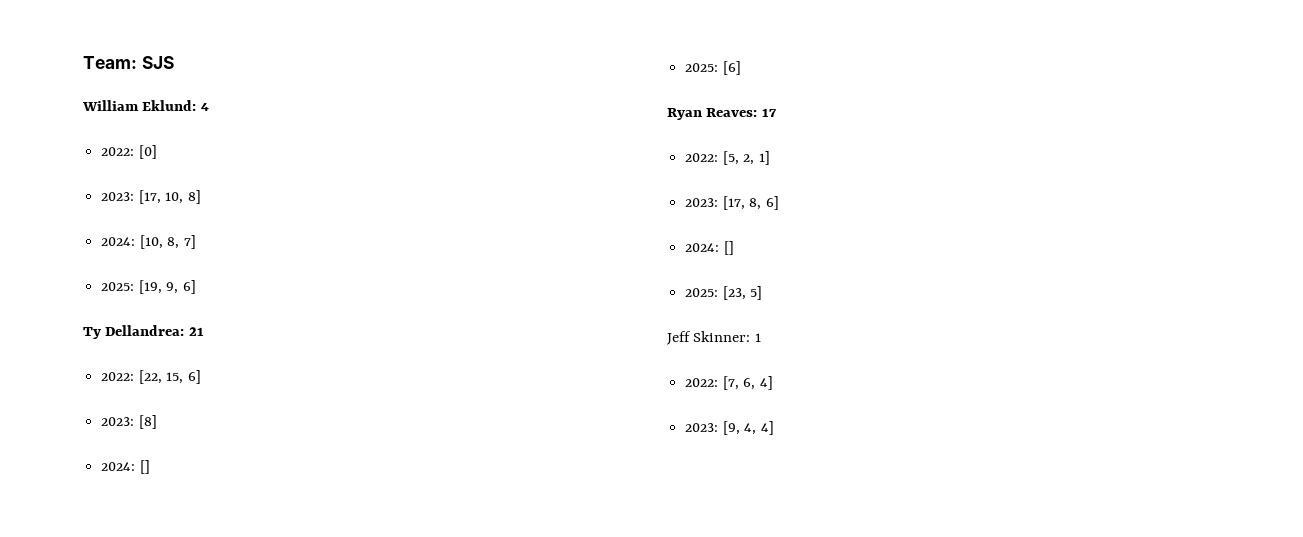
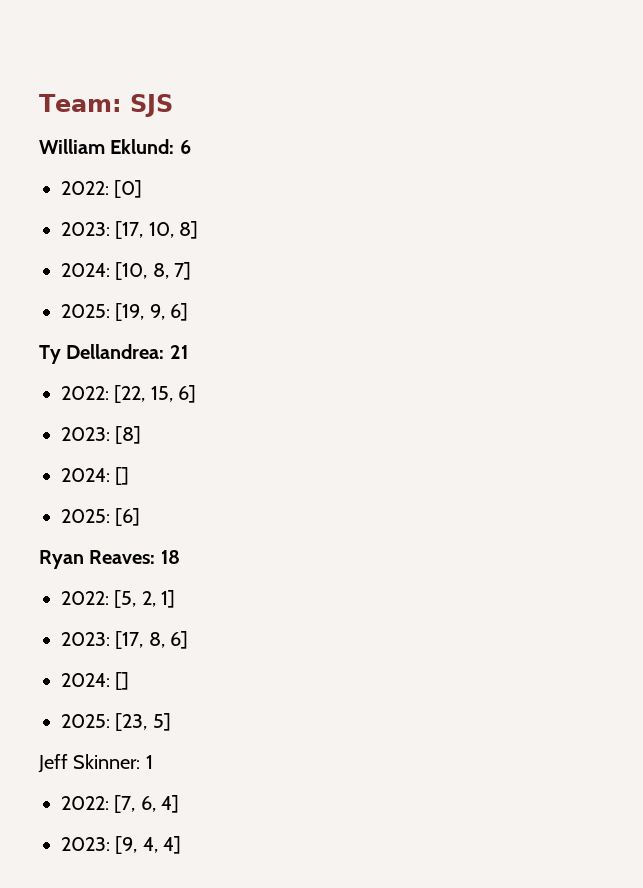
[200,103,209,111] 4 -> [179,140,191,154] 6
[761,108,777,117] 17 -> [160,550,180,564] 18

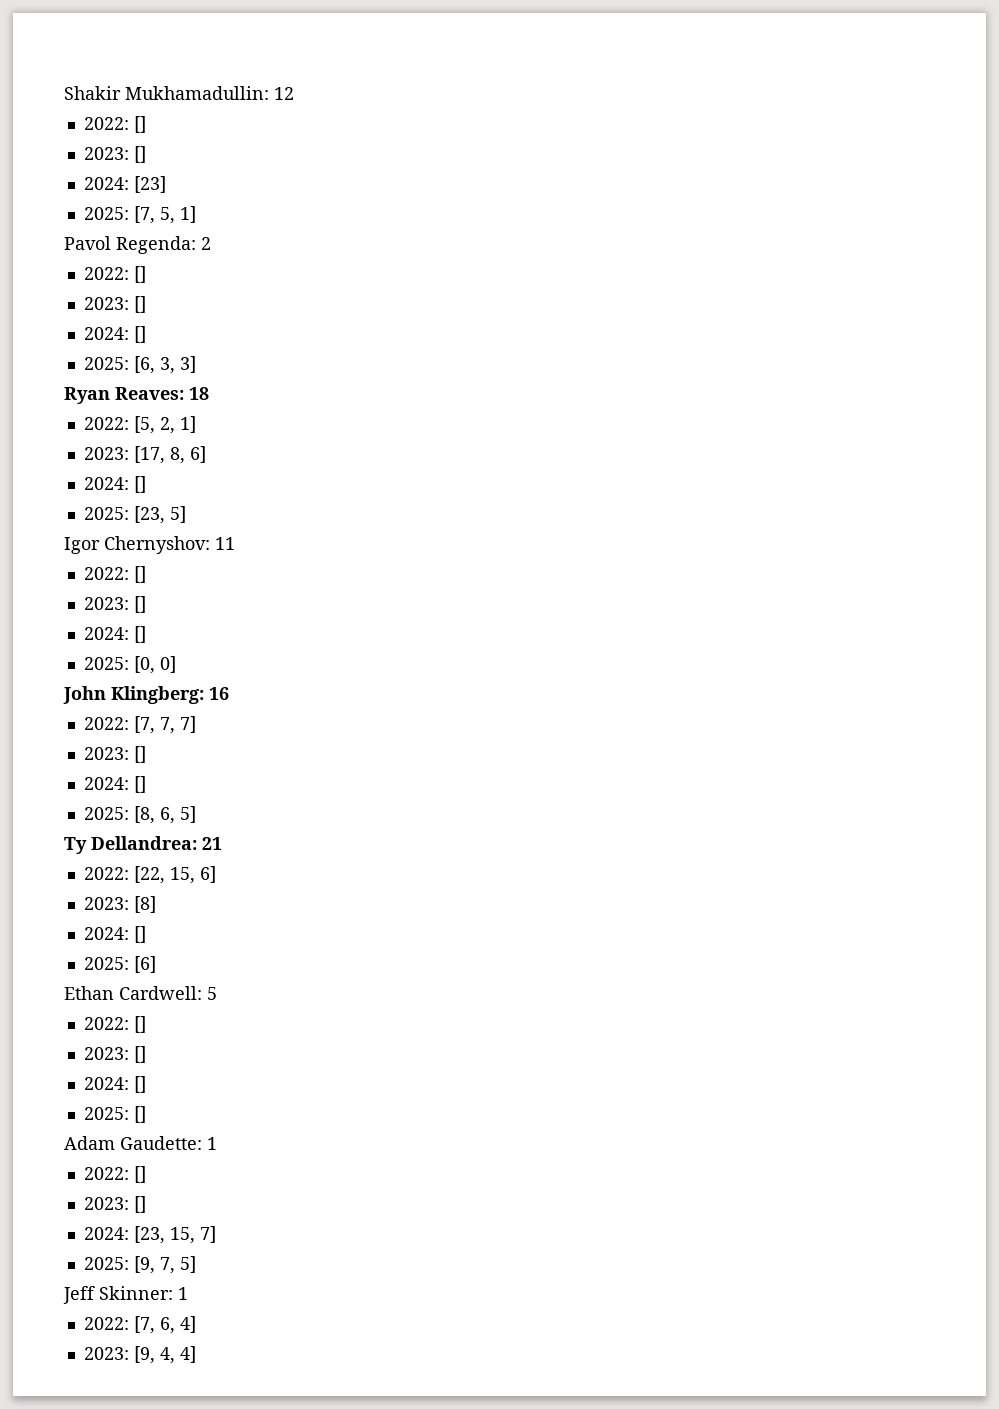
[39,94,173,117] [39,139,191,154] [61,180,143,198] [61,221,199,239] [61,262,192,280] [61,303,189,321] [39,344,188,364] [61,385,197,403] [61,426,142,444] [61,467,130,485] [61,508,141,526] Team: SJS // William Eklund: 6 // 2022: [0] // 2023: [17, 10, 8] // 2024: [10, 8, 7] // 2025: [19, 9, 6] // Ty Dellandrea: 21 // 2022: [22, 15, 6] // 2023: [8] // 2024: [] // 2025: [6] -> [64,86,294,100] [83,116,146,133] [83,146,146,163] [83,176,166,193] [83,206,196,224] [64,236,211,254] [83,266,146,283] [83,296,146,313] [83,326,146,343] [83,356,196,374] Shakir Mukhamadullin: 12 // 2022: [] // 2023: [] // 2024: [23] // 2025: [7, 5, 1] // Pavol Regenda: 2 // 2022: [] // 2023: [] // 2024: [] // 2025: [6, 3, 3]
(171, 722) none -> [64,536,235,554] [83,566,146,583] [83,596,146,613] [83,626,146,643] [83,656,176,674] [63,686,229,704] [83,716,196,734] [83,746,146,763] [83,776,146,793] [83,806,196,824] [64,836,222,854] [83,866,216,884] [83,896,156,913] [83,926,146,943] [83,956,156,973] [64,986,217,1000] [83,1016,146,1033] [83,1046,146,1063] [83,1076,146,1093] [83,1106,146,1123] [64,1136,217,1150] [83,1166,146,1183] [83,1196,146,1213] [83,1226,216,1244] [83,1256,196,1274] // Igor Chernyshov: 11 // 2022: [] // 2023: [] // 2024: [] // 2025: [0, 0] // John Klingberg: 16 // 2022: [7, 7, 7] // 2023: [] // 2024: [] // 2025: [8, 6, 5] // Ty Dellandrea: 21 // 2022: [22, 15, 6] // 2023: [8] // 2024: [] // 2025: [6] // Ethan Cardwell: 5 // 2022: [] // 2023: [] // 2024: [] // 2025: [] // Adam Gaudette: 1 // 2022: [] // 2023: [] // 2024: [23, 15, 7] // 2025: [9, 7, 5]

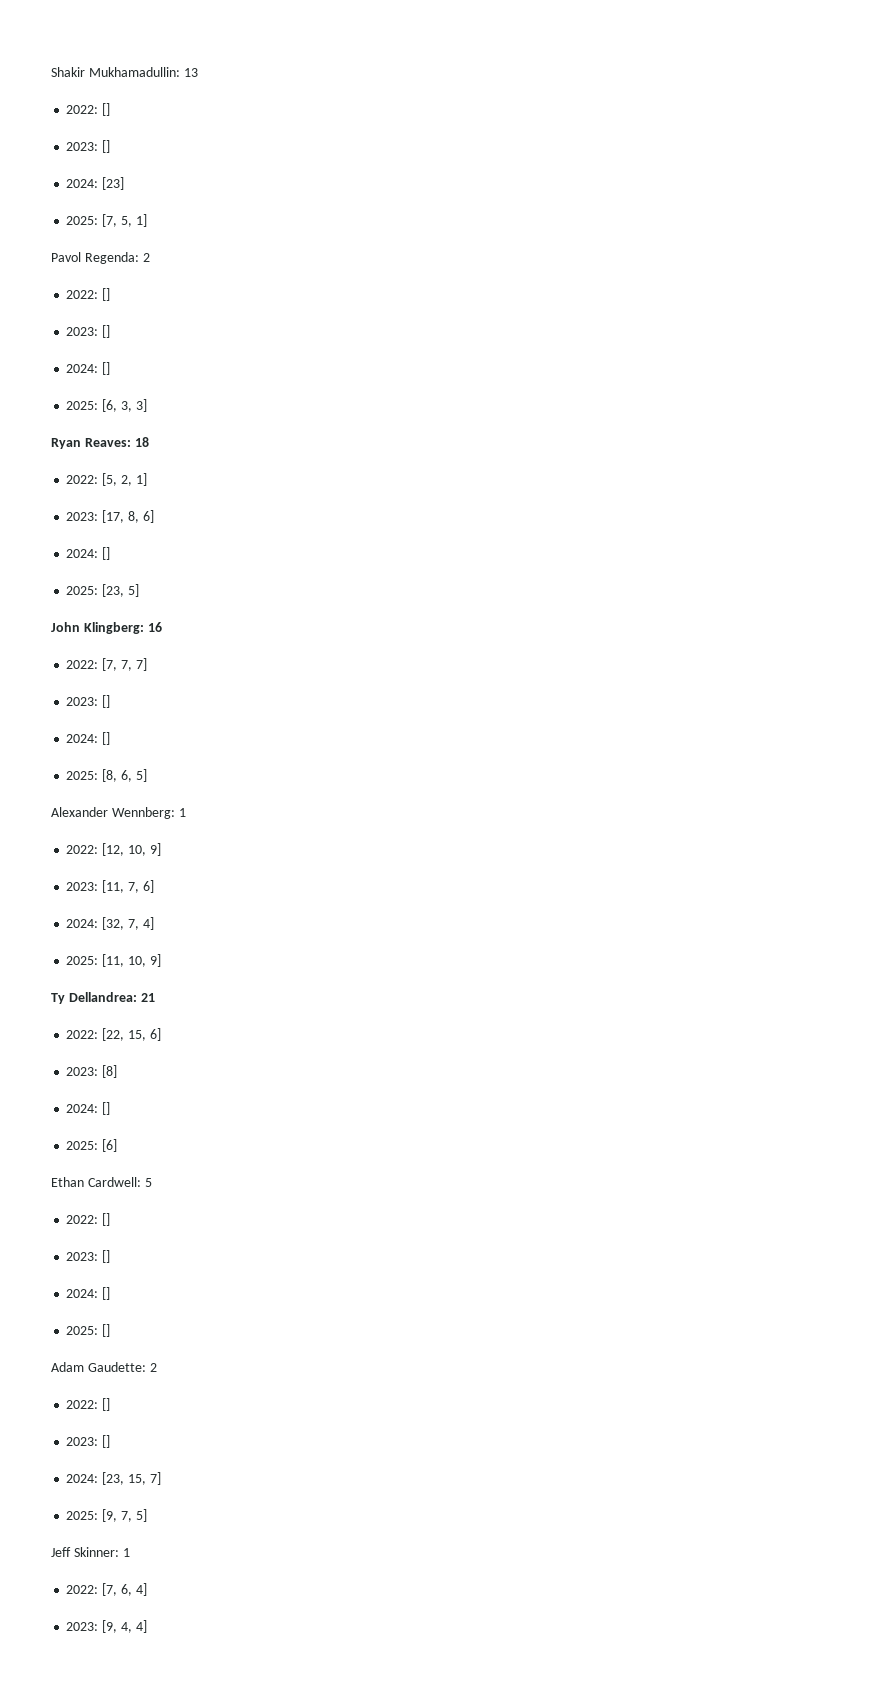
[274,87,294,100] 12 -> [183,68,198,77] 13
[64,536,235,554] [83,566,146,583] [83,596,146,613] [83,626,146,643] [83,656,176,674] // Igor Chernyshov: 11 // 2022: [] // 2023: [] // 2024: [] // 2025: [0, 0] -> (139, 590) none
(196, 814) none -> [51,807,186,819] [66,843,161,856] [66,880,154,893] [66,917,154,930] [66,954,161,967] // Alexander Wennberg: 1 // 2022: [12, 10, 9] // 2023: [11, 7, 6] // 2024: [32, 7, 4] // 2025: [11, 10, 9]
[207,1137,217,1150] 1 -> [149,1363,157,1372] 2

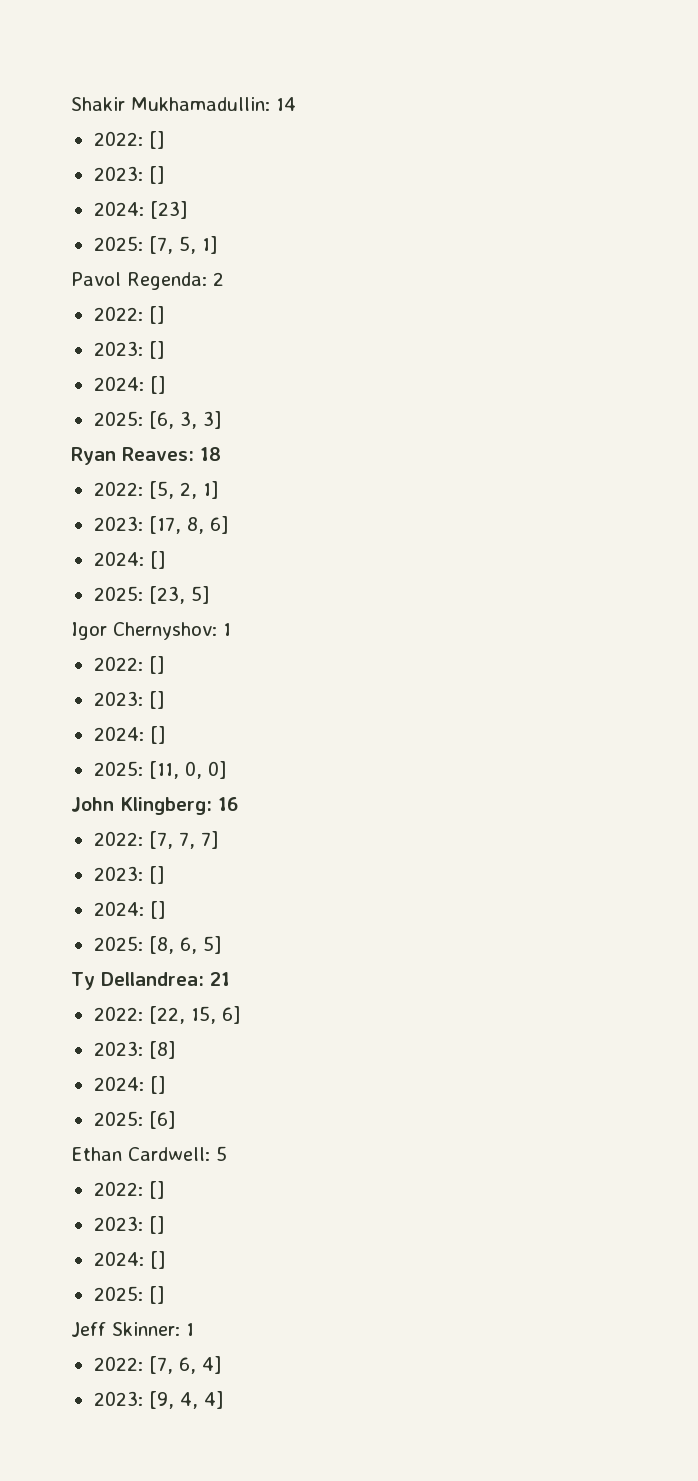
[183,68,198,77] 13 -> [276,97,296,111] 14
(139, 590) none -> [71,622,231,640] [93,656,165,674] [93,691,165,709] [93,726,166,744] [93,761,227,779] // Igor Chernyshov: 1 // 2022: [] // 2023: [] // 2024: [] // 2025: [11, 0, 0]
[51,807,186,819] [66,843,161,856] [66,880,154,893] [66,917,154,930] [66,954,161,967] // Alexander Wennberg: 1 // 2022: [12, 10, 9] // 2023: [11, 7, 6] // 2024: [32, 7, 4] // 2025: [11, 10, 9] -> (222, 945) none
[51,1362,157,1372] [66,1398,111,1411] [66,1435,111,1448] [66,1472,161,1485] [66,1509,147,1522] // Adam Gaudette: 2 // 2022: [] // 2023: [] // 2024: [23, 15, 7] // 2025: [9, 7, 5] -> (165, 1295) none

